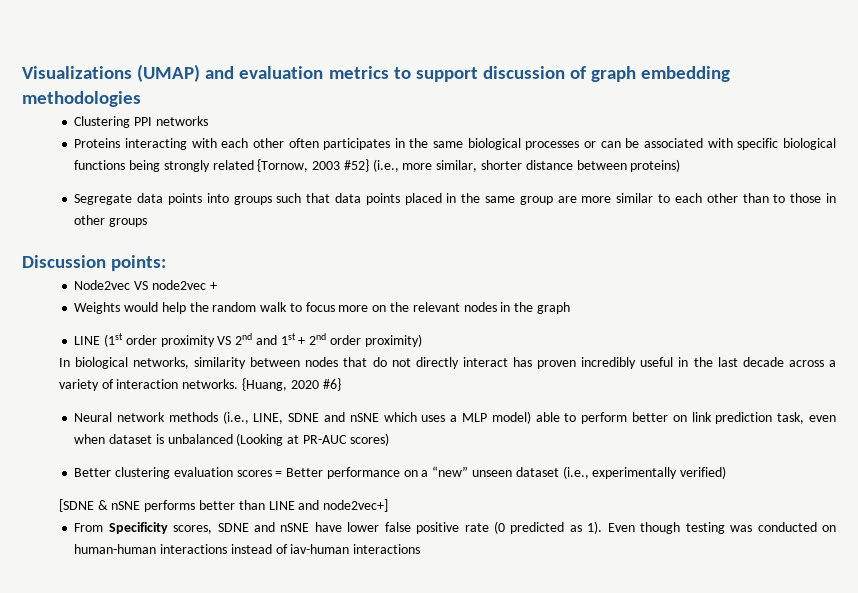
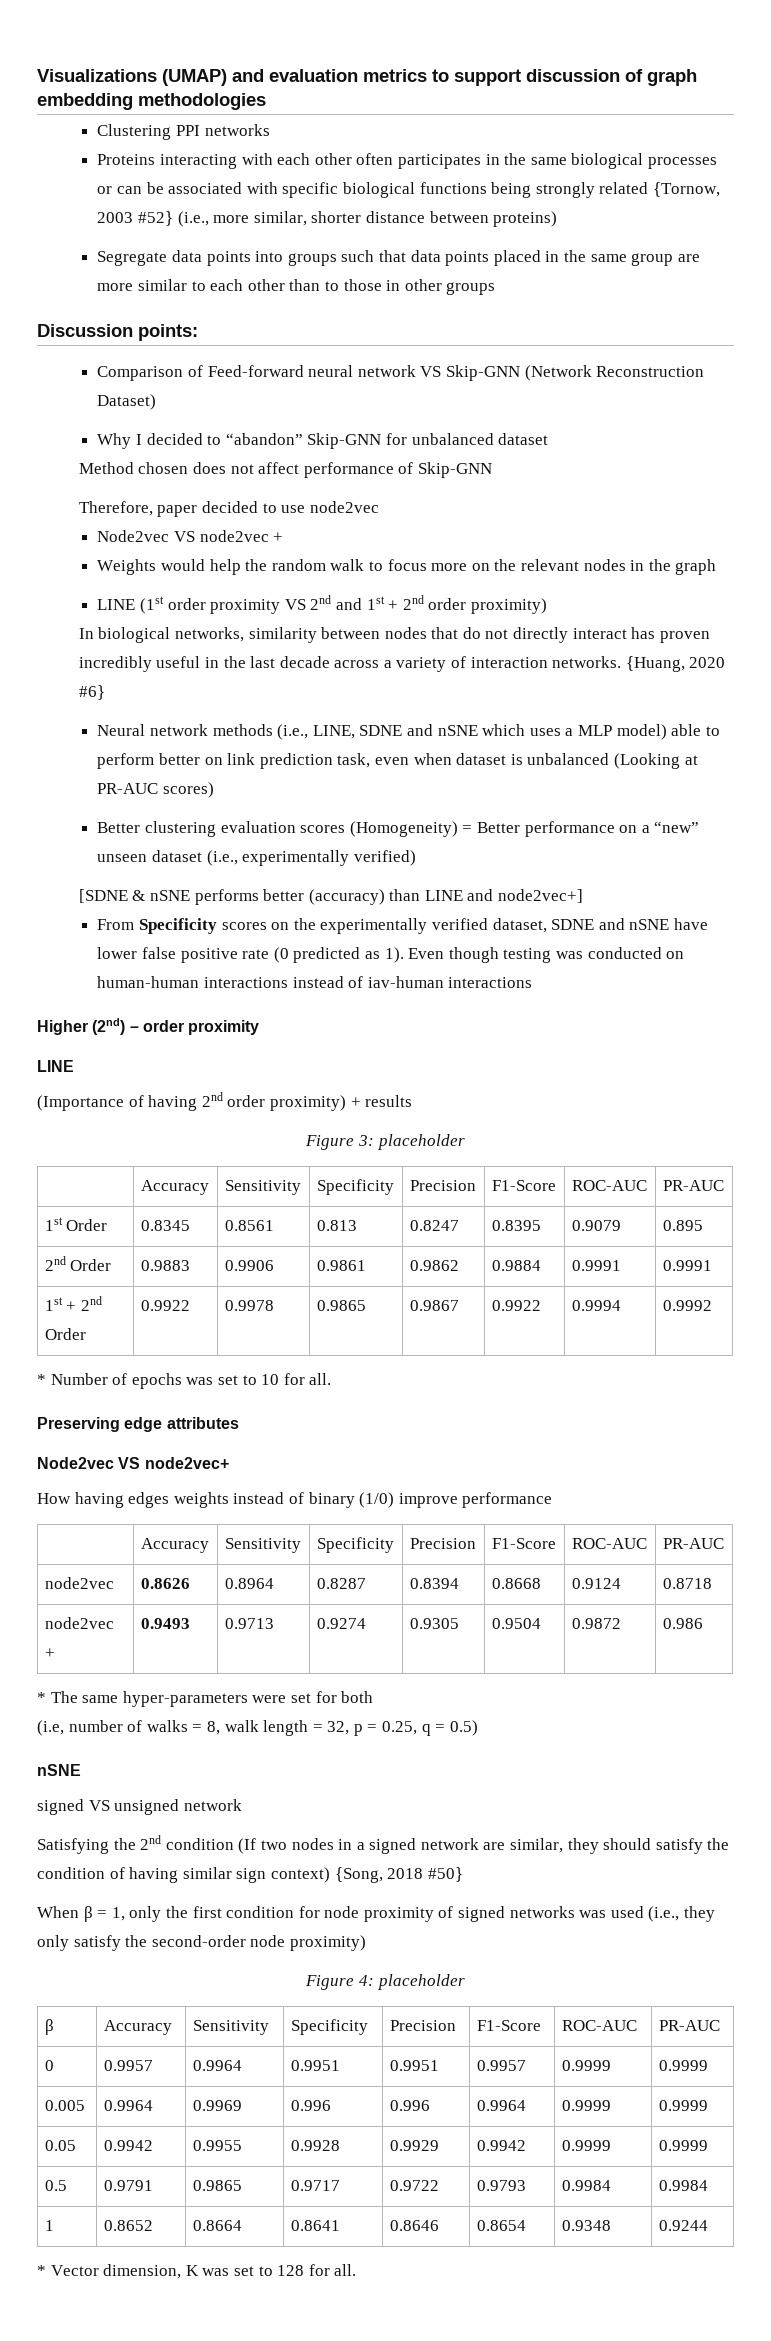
(167, 263) none -> [97,365,705,381] [97,394,157,410] [97,433,549,449] [78,462,492,478] [78,501,379,517] // Comparison of Feed-forward neural network VS Skip-GNN (Network Reconstruction Dataset) // Why I decided to “abandon” Skip-GNN for unbalanced dataset // Method chosen does not affect performance of Skip-GNN // Therefore, paper decided to use node2vec
(272, 473) none -> [349,821,458,837] (Homogeneity)
(235, 505) none -> [308,889,385,905] (accuracy)
[173,525,213,534] scores, -> [221,918,547,934] scores on the experimentally verified dataset,
(421, 549) none -> [37,1018,260,1035] [37,1060,74,1072] [37,1092,413,1111] [305,1134,465,1150] [140,1180,209,1195] [224,1180,301,1195] [316,1179,394,1195] [409,1180,476,1191] [491,1180,556,1191] [571,1180,647,1191] [662,1180,724,1191] [44,1217,108,1231] [140,1220,190,1231] [224,1220,274,1231] [316,1220,357,1231] [409,1220,459,1231] [491,1220,541,1231] [571,1220,621,1231] [662,1220,703,1231] [44,1256,112,1271] [140,1260,190,1271] [224,1260,274,1271] [316,1260,366,1271] [409,1260,459,1271] [491,1260,541,1271] [571,1260,621,1271] [662,1260,712,1271] [44,1296,102,1311] [44,1328,86,1340] [140,1300,190,1311] [224,1300,274,1311] [316,1300,366,1311] [409,1300,459,1311] [491,1300,541,1311] [571,1300,621,1311] [662,1300,712,1311] [37,1373,332,1389] [37,1417,239,1432] [37,1457,229,1469] [37,1492,553,1508] [140,1538,209,1553] [224,1538,301,1553] [316,1537,394,1553] [409,1538,476,1549] [491,1538,556,1549] [571,1538,647,1549] [662,1538,724,1549] [44,1577,114,1589] [140,1578,190,1589] [224,1578,274,1589] [316,1578,366,1589] [409,1578,459,1589] [491,1578,541,1589] [571,1578,621,1589] [662,1578,712,1589] [44,1617,114,1629] [44,1648,55,1658] [140,1618,190,1629] [224,1618,274,1629] [316,1618,366,1629] [409,1618,459,1629] [491,1618,541,1629] [571,1618,621,1629] [662,1618,703,1629] [37,1691,374,1707] [37,1720,478,1736] [37,1764,81,1776] [37,1799,242,1815] [37,1835,730,1854] [37,1867,463,1883] [37,1906,716,1922] [37,1935,366,1951] [305,1974,465,1990] [44,2019,54,2035] [103,2020,172,2035] [192,2020,269,2035] [290,2019,368,2035] [389,2020,456,2031] [476,2020,541,2031] [561,2020,637,2031] [658,2020,720,2031] [44,2060,54,2071] [103,2060,153,2071] [192,2060,242,2071] [290,2060,340,2071] [389,2060,439,2071] [476,2060,526,2071] [561,2060,611,2071] [658,2060,708,2071] [44,2100,85,2111] [103,2100,153,2111] [192,2100,242,2111] [290,2100,331,2111] [389,2100,430,2111] [476,2100,526,2111] [561,2100,611,2111] [658,2100,708,2111] [44,2140,76,2151] [103,2140,153,2151] [192,2140,242,2151] [290,2140,340,2151] [389,2140,439,2151] [476,2140,526,2151] [561,2140,611,2151] [658,2140,708,2151] [44,2180,67,2191] [103,2180,153,2191] [192,2180,242,2191] [290,2180,340,2191] [389,2180,439,2191] [476,2180,526,2191] [561,2180,611,2191] [658,2180,708,2191] [44,2220,54,2231] [103,2220,153,2231] [192,2220,242,2231] [290,2220,340,2231] [389,2220,439,2231] [476,2220,526,2231] [561,2220,611,2231] [658,2220,708,2231] [37,2264,357,2279] // Higher (2nd) – order proximity // LINE // (Importance of having 2nd order proximity) + results // Figure 3: placeholder // | Accuracy | Sensitivity | Specificity | Precision | F1-Score | ROC-AUC | PR-AUC // 1st Order | 0.8345 | 0.8561 | 0.813 | 0.8247 | 0.8395 | 0.9079 | 0.895 // 2nd Order | 0.9883 | 0.9906 | 0.9861 | 0.9862 | 0.9884 | 0.9991 | 0.9991 // 1st + 2nd Order | 0.9922 | 0.9978 | 0.9865 | 0.9867 | 0.9922 | 0.9994 | 0.9992 // * Number of epochs was set to 10 for all. // Preserving edge attributes // Node2vec VS node2vec+ // How having edges weights instead of binary (1/0) improve performance // | Accuracy | Sensitivity | Specificity | Precision | F1-Score | ROC-AUC | PR-AUC // node2vec | 0.8626 | 0.8964 | 0.8287 | 0.8394 | 0.8668 | 0.9124 | 0.8718 // node2vec + | 0.9493 | 0.9713 | 0.9274 | 0.9305 | 0.9504 | 0.9872 | 0.986 // * The same hyper-parameters were set for both // (i.e, number of walks = 8, walk length = 32, p = 0.25, q = 0.5) // nSNE // signed VS unsigned network // Satisfying the 2nd condition (If two nodes in a signed network are similar, they should satisfy the condition of having similar sign context) {Song, 2018 #50} // When β = 1, only the first condition for node proximity of signed networks was used (i.e., they only satisfy the second-order node proximity) // Figure 4: placeholder // β | Accuracy | Sensitivity | Specificity | Precision | F1-Score | ROC-AUC | PR-AUC // 0 | 0.9957 | 0.9964 | 0.9951 | 0.9951 | 0.9957 | 0.9999 | 0.9999 // 0.005 | 0.9964 | 0.9969 | 0.996 | 0.996 | 0.9964 | 0.9999 | 0.9999 // 0.05 | 0.9942 | 0.9955 | 0.9928 | 0.9929 | 0.9942 | 0.9999 | 0.9999 // 0.5 | 0.9791 | 0.9865 | 0.9717 | 0.9722 | 0.9793 | 0.9984 | 0.9984 // 1 | 0.8652 | 0.8664 | 0.8641 | 0.8646 | 0.8654 | 0.9348 | 0.9244 // * Vector dimension, K was set to 128 for all.

